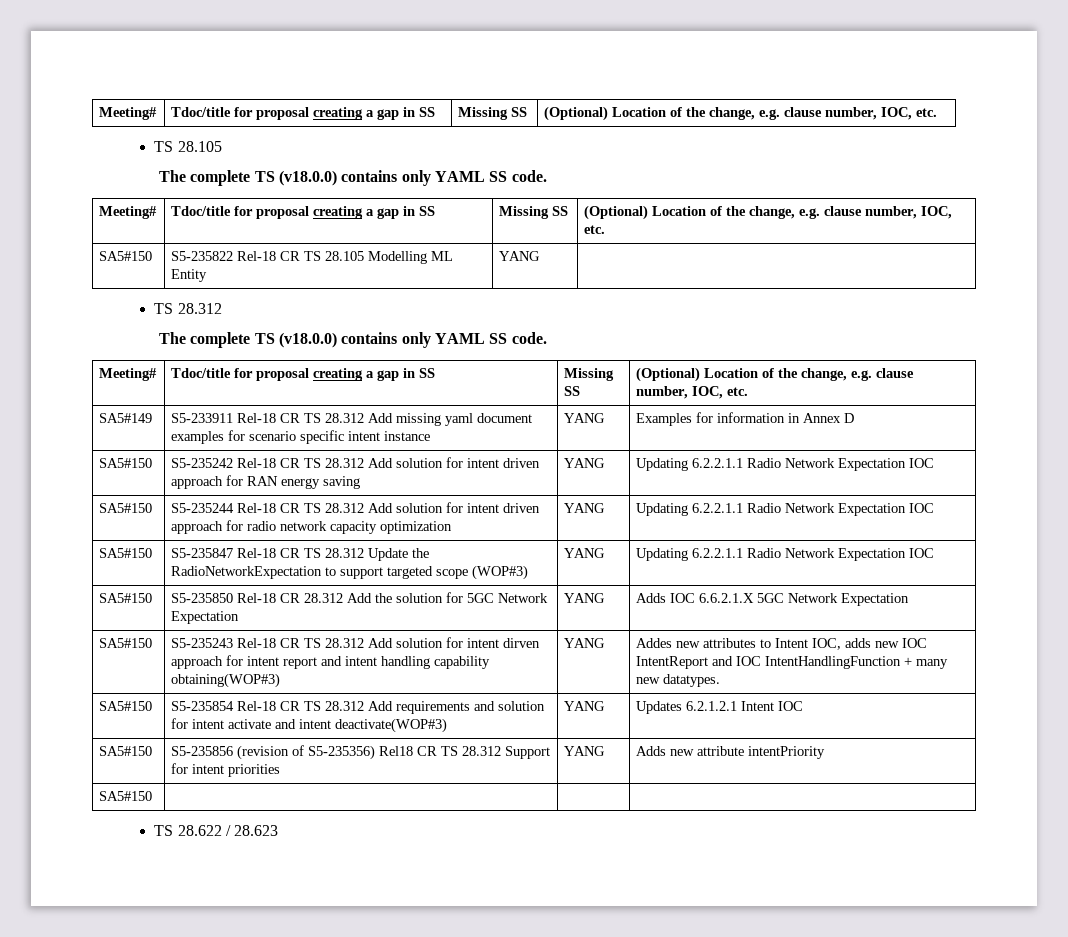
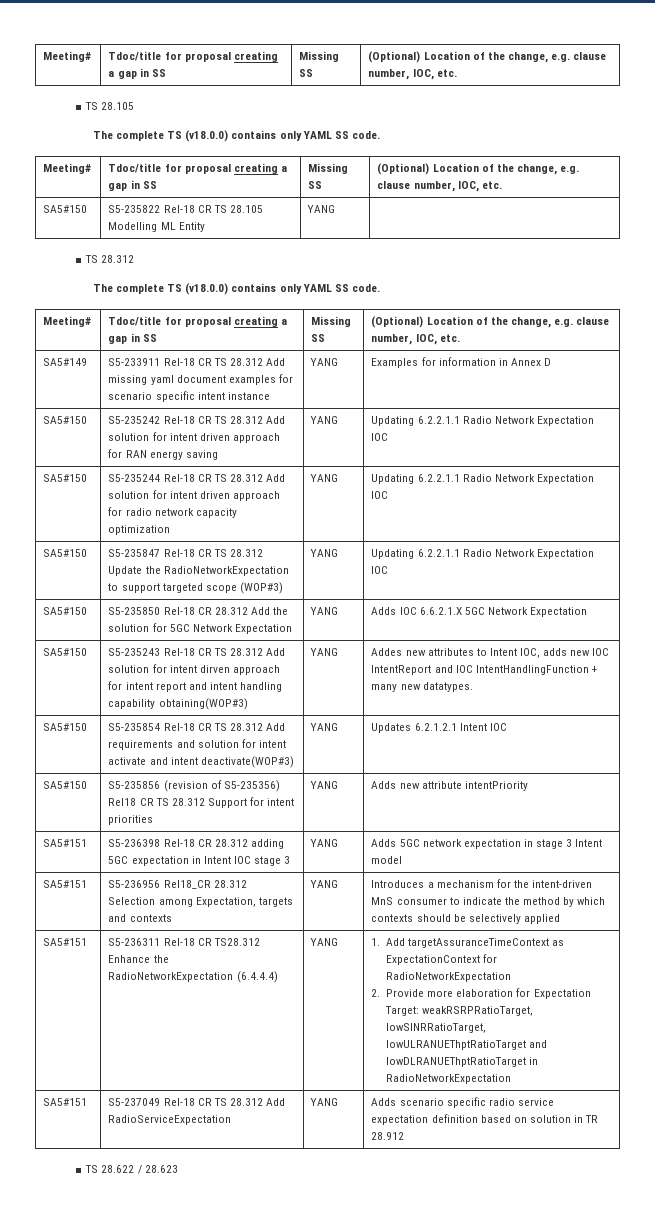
[99,791,153,801] SA5#150 | | | -> [43,839,88,847] [108,839,284,849] [108,856,291,866] [310,839,339,847] [371,839,603,849] [371,856,403,864] [43,880,88,888] [108,880,247,889] [108,897,293,907] [108,914,172,922] [310,880,339,888] [371,879,592,888] [371,897,606,907] [371,914,560,924] [43,938,88,946] [108,938,260,946] [108,955,169,963] [108,971,278,983] [310,938,339,946] [371,938,565,948] [386,954,498,965] [386,972,512,982] [371,988,591,999] [385,1006,534,1016] [386,1023,487,1033] [386,1040,548,1050] [386,1057,539,1067] [386,1074,512,1084] [43,1098,88,1106] [108,1098,285,1106] [108,1115,232,1125] [310,1098,339,1106] [371,1097,554,1108] [371,1114,599,1125] [371,1132,405,1140] SA5#151 | S5-236398 Rel-18 CR 28.312 adding 5GC expectation in Intent IOC stage 3 | YANG | Adds 5GC network expectation in stage 3 Intent model // SA5#151 | S5-236956 Rel18_CR 28.312 Selection among Expectation, targets and contexts | YANG | Introduces a mechanism for the intent-driven MnS consumer to indicate the method by which contexts should be selectively applied // SA5#151 | S5-236311 Rel-18 CR TS28.312 Enhance the RadioNetworkExpectation (6.4.4.4) | YANG | 1. Add targetAssuranceTimeContext as ExpectationContext for RadioNetworkExpectation // 2. Provide more elaboration for Expectation Target: weakRSRPRatioTarget, lowSINRRatioTarget, lowULRANUEThptRatioTarget and lowDLRANUEThptRatioTarget in RadioNetworkExpectation // SA5#151 | S5-237049 Rel-18 CR TS 28.312 Add RadioServiceExpectation | YANG | Adds scenario specific radio service expectation definition based on solution in TR 28.912

